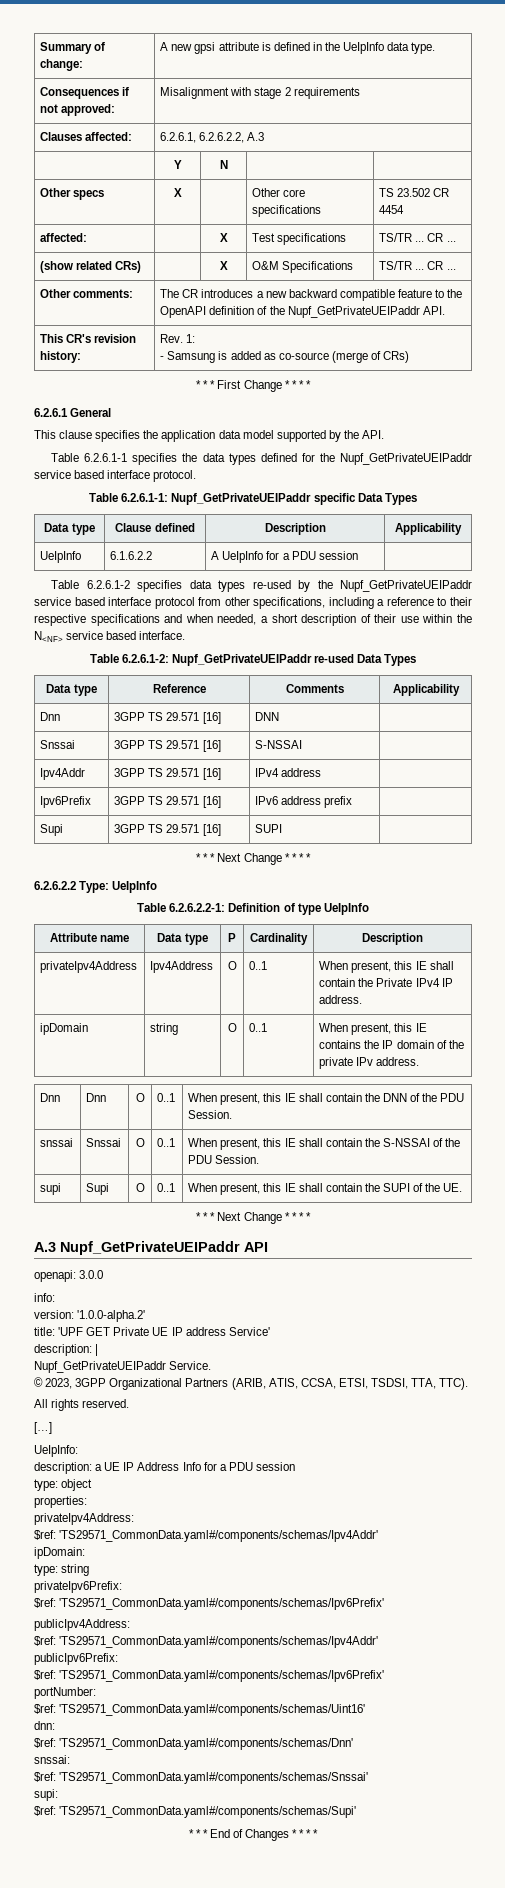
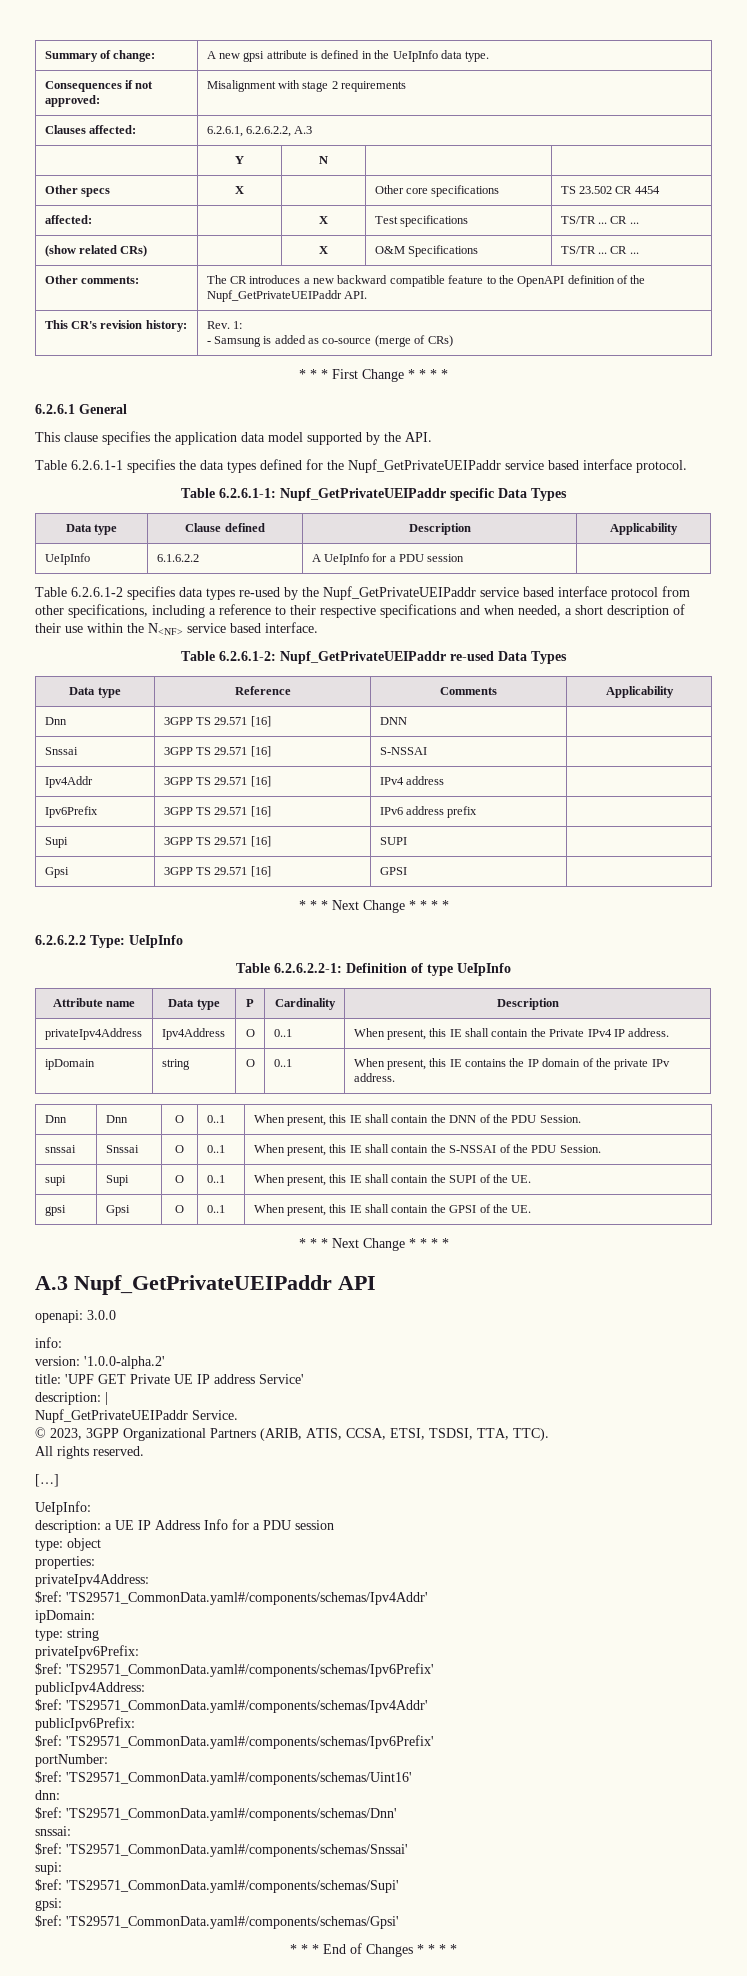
(283, 828) none -> [44,867,69,878] [163,866,271,877] [379,867,407,875] // Gpsi | 3GPP TS 29.571 [16] | GPSI |
(463, 1187) none -> [44,1205,66,1216] [105,1205,130,1216] [175,1205,184,1213] [206,1205,225,1213] [253,1204,532,1216] // gpsi | Gpsi | O | 0..1 | When present, this IE shall contain the GPSI of the UE.
(357, 1812) none -> [35,1898,62,1911] [35,1915,399,1929] // gpsi: // $ref: 'TS29571_CommonData.yaml#/components/schemas/Gpsi'

